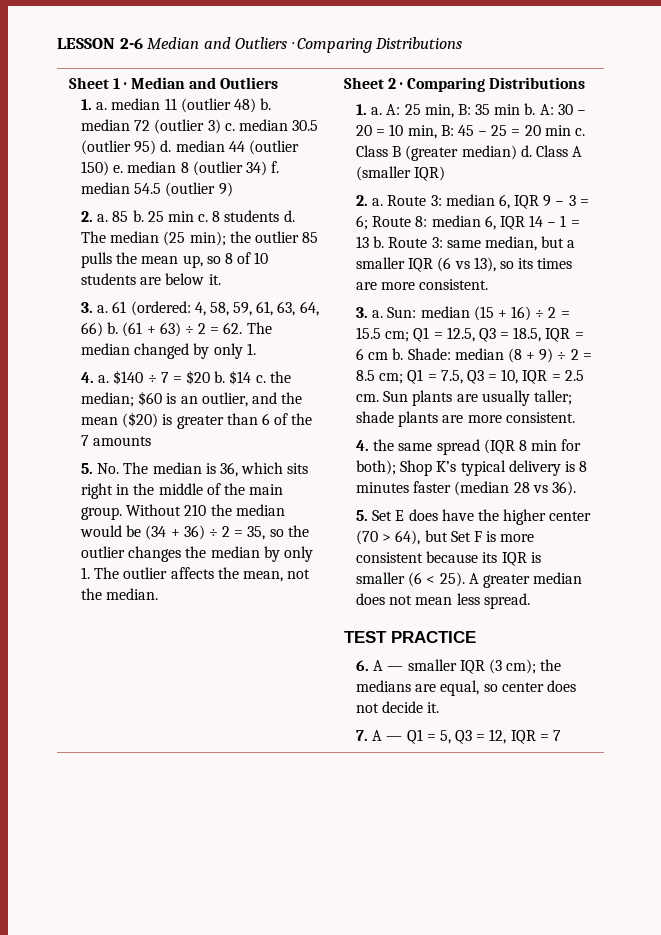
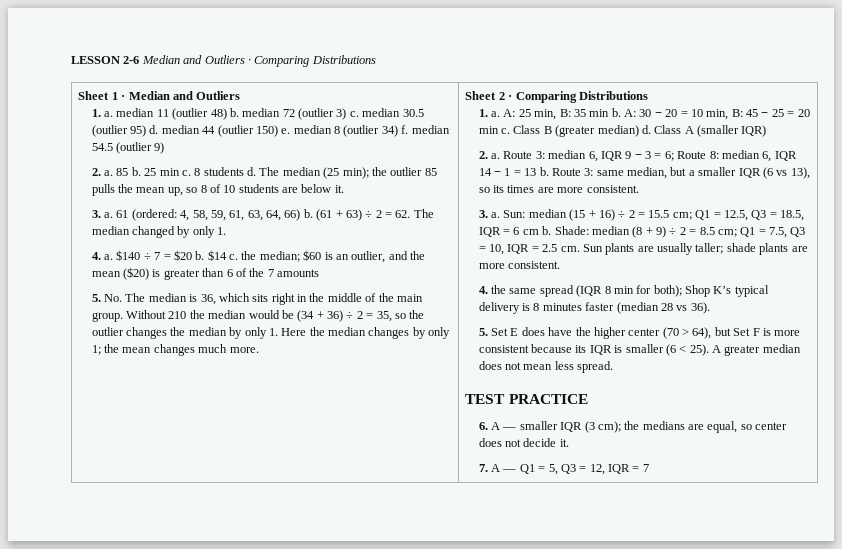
[94,567,311,582] [80,588,159,600] The outlier affects the mean, not the median. -> [281,327,451,339] [91,344,259,356] Here the median changes by only 1; the mean changes much more.

